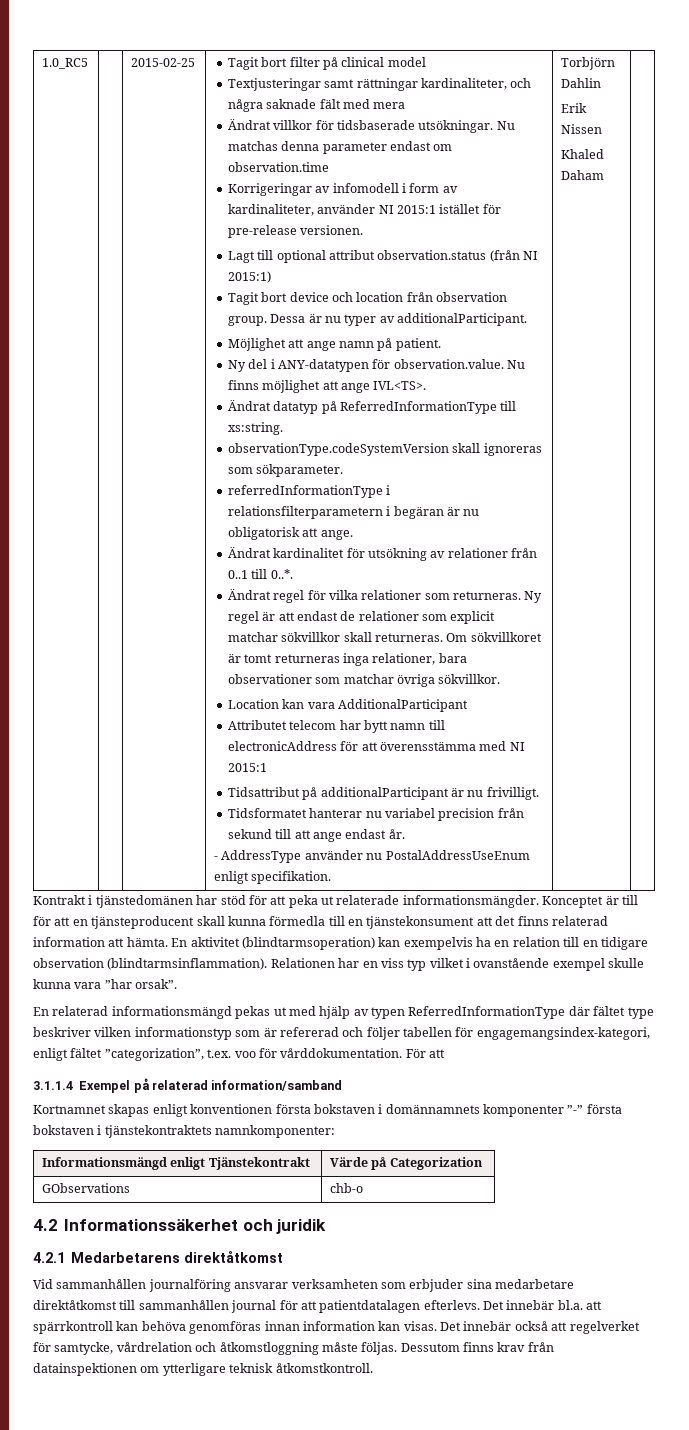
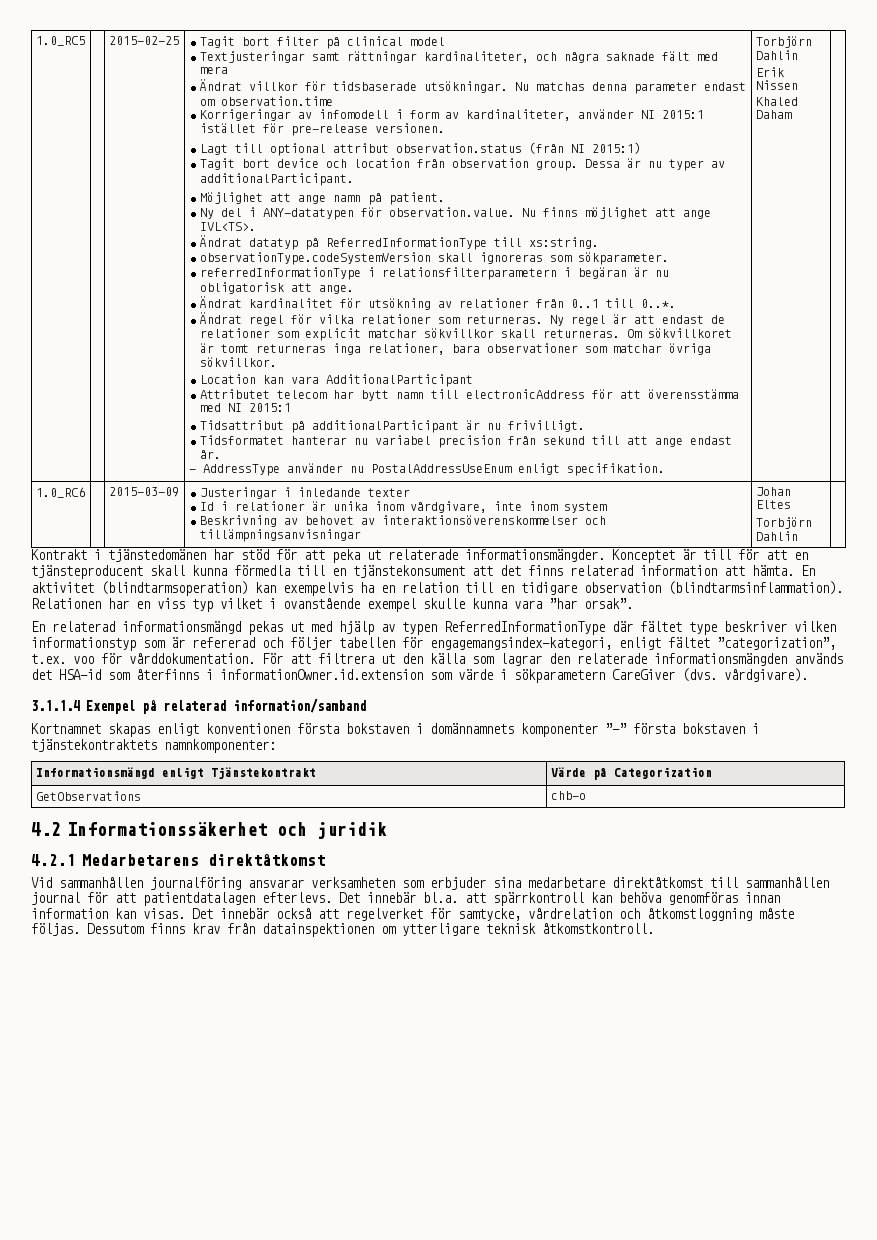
(605, 175) none -> [35,487,85,498] [108,487,179,497] [199,487,410,499] [199,501,607,513] [199,515,606,527] [199,529,361,542] [755,487,791,496] [755,500,791,509] [755,517,812,529] [755,531,798,541] // 1.0_RC6 | | 2015-03-09 | Justeringar i inledande texter // Id i relationer är unika inom vårdgivare, inte inom system // Beskrivning av behovet av interaktionsöverenskommelser och tillämpningsanvisningar | Johan Eltes // Torbjörn Dahlin |
(445, 1053) none -> [318,653,843,666] [31,668,808,683] filtrera ut den källa som lagrar den relaterade informationsmängden används det HSA-id som återfinns i informationOwner.id.extension som värde i sökparametern CareGiver (dvs. vårdgivare).
[42,1183,131,1193] GObservations -> [35,791,141,801] GetObservations

